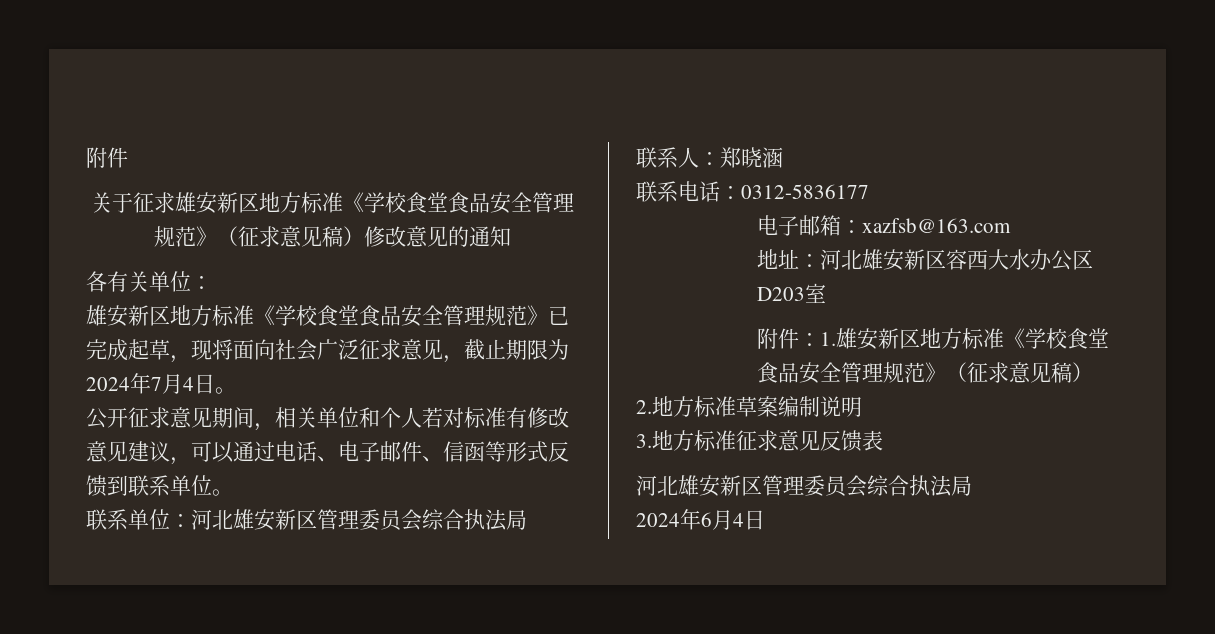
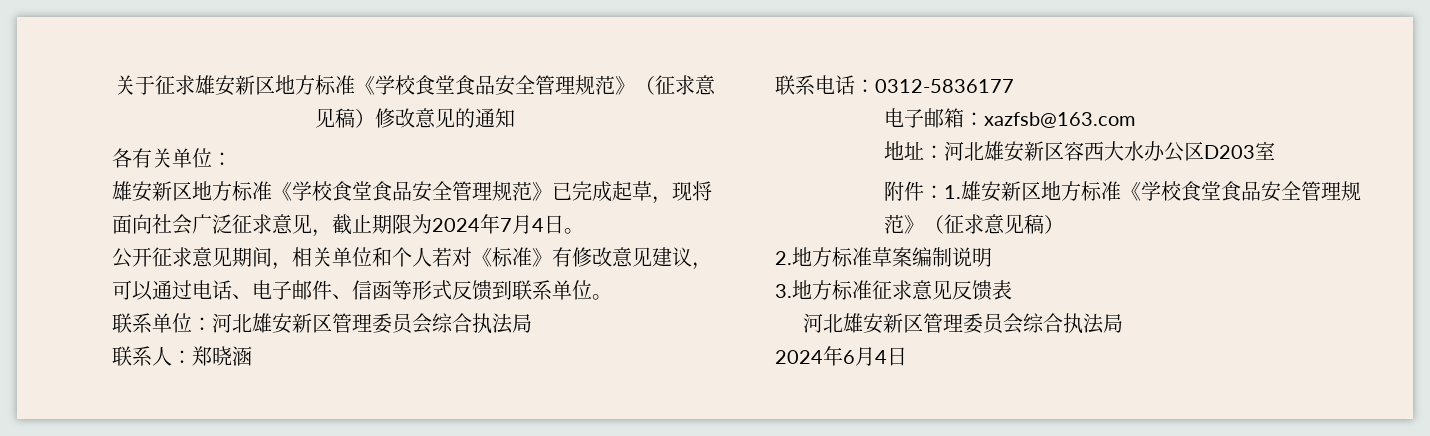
[86,147,128,168] 附件 // -> (114, 85) none
[464,407,506,428] 标准 -> [472,247,552,267] 《标准》

